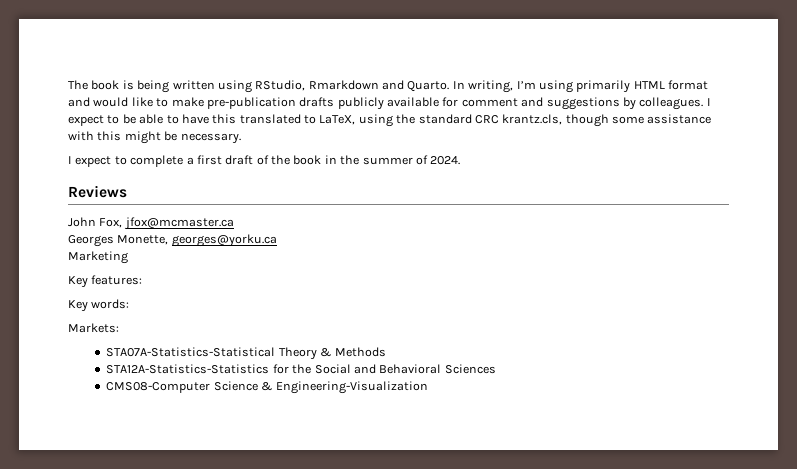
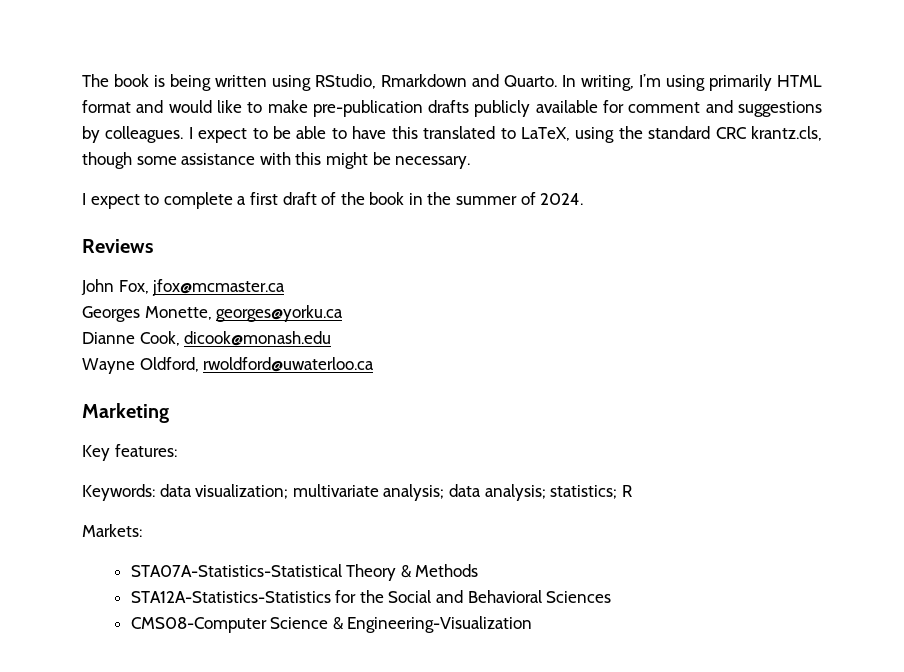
[68,251,128,264] [68,275,143,288] [68,299,130,312] Marketing // Key features: // Key words: -> [82,331,332,346] [82,357,375,374] [82,403,169,423] [82,444,177,461] [82,484,632,501] Dianne Cook, dicook@monash.edu // Wayne Oldford, rwoldford@uwaterloo.ca // Marketing // Key features: // Keywords: data visualization; multivariate analysis; data analysis; statistics; R

